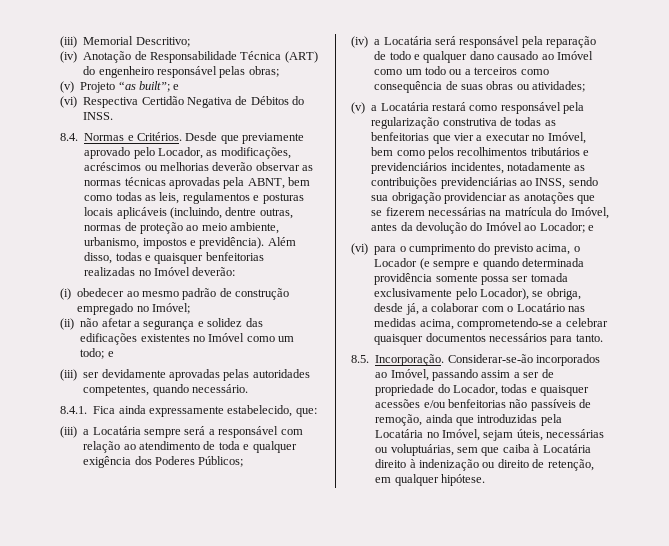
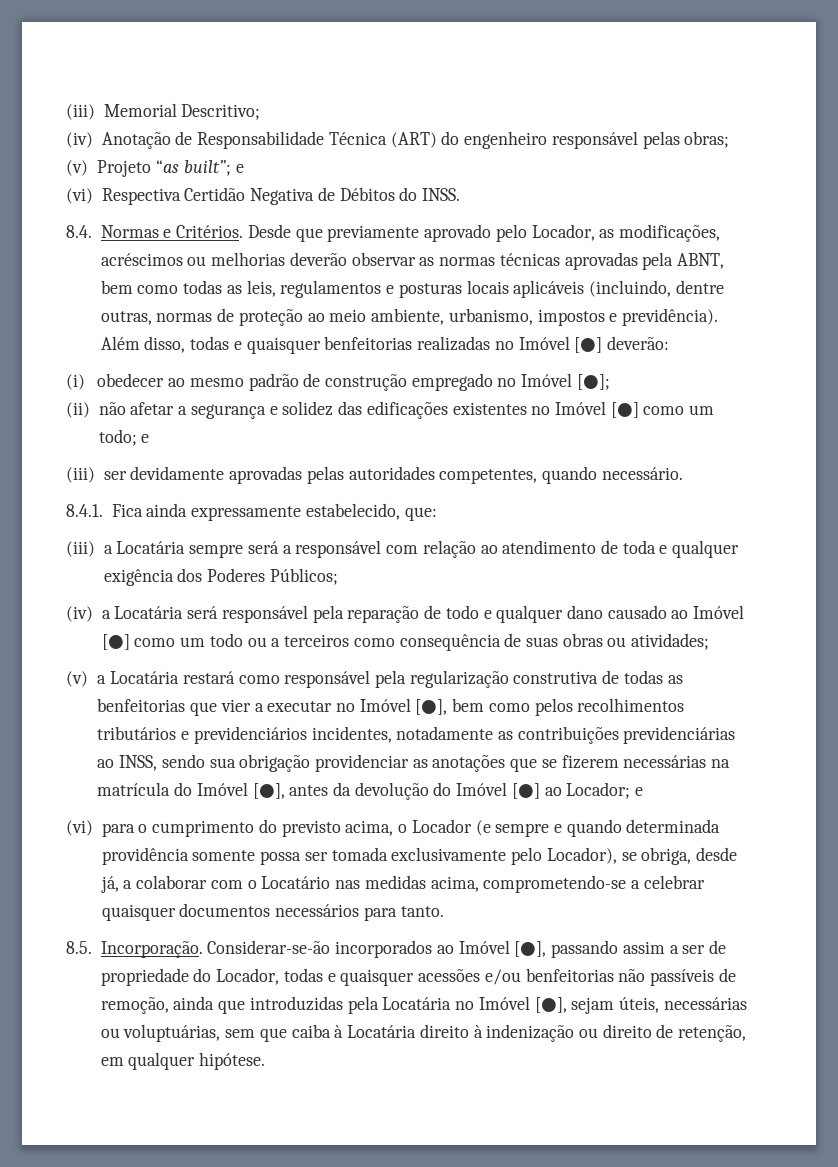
(190, 271) none -> [574,337,603,353] [●]
[152,303,190,314] Imóvel; -> [521,373,610,390] Imóvel [●];
(245, 337) none -> [610,402,639,418] [●]
(593, 55) none -> [101,634,130,650] [●]
[547,132,586,144] Imóvel, -> [359,698,448,715] Imóvel [●],
[570,207,609,219] Imóvel, -> [196,782,285,799] Imóvel [●],
(522, 226) none -> [511,783,540,799] [●]
[390,369,429,381] Imóvel, -> [458,940,547,957] Imóvel [●],
[442,429,480,441] Imóvel, -> [478,996,567,1013] Imóvel [●],

